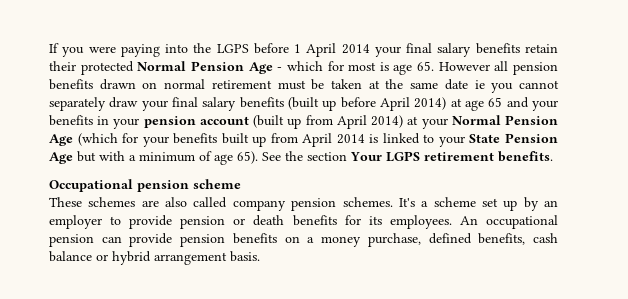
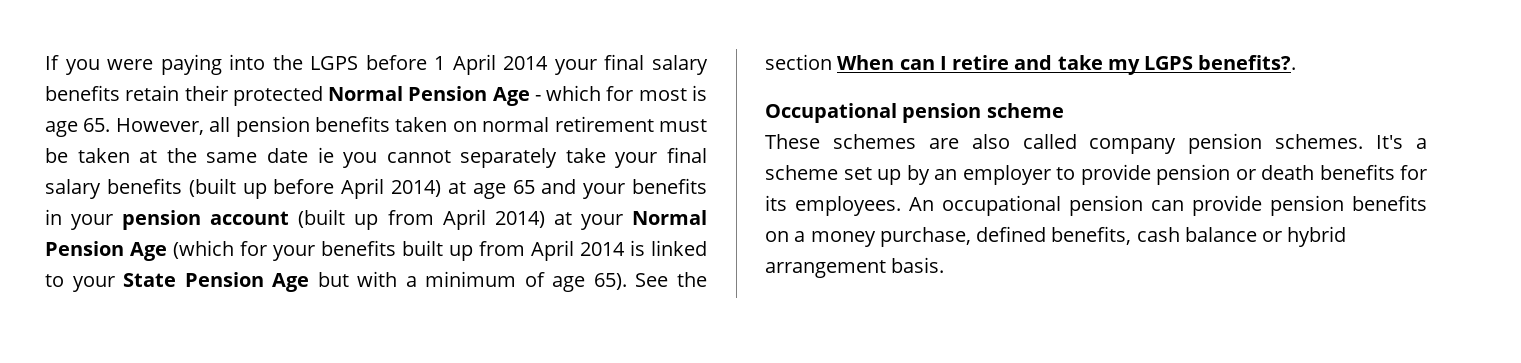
[438,62,490,71] However -> [115,118,204,135] However,
[99,79,136,90] drawn -> [395,117,448,132] taken
[109,97,139,108] draw -> [565,148,606,163] take
[350,151,553,162] Your LGPS retirement benefits. -> [837,55,1297,75] When can I retire and take my LGPS benefits?.

